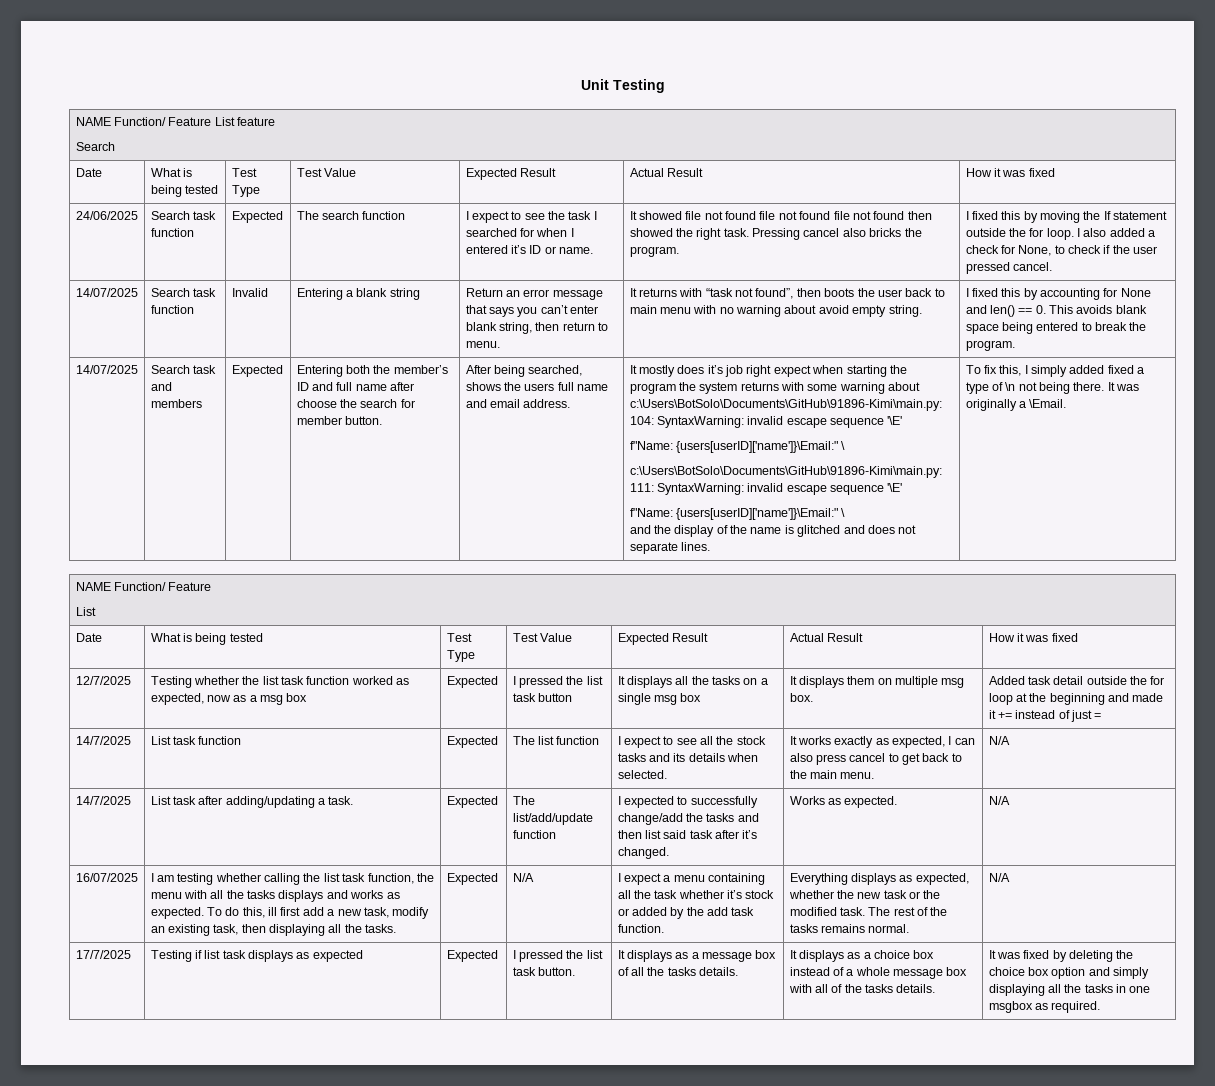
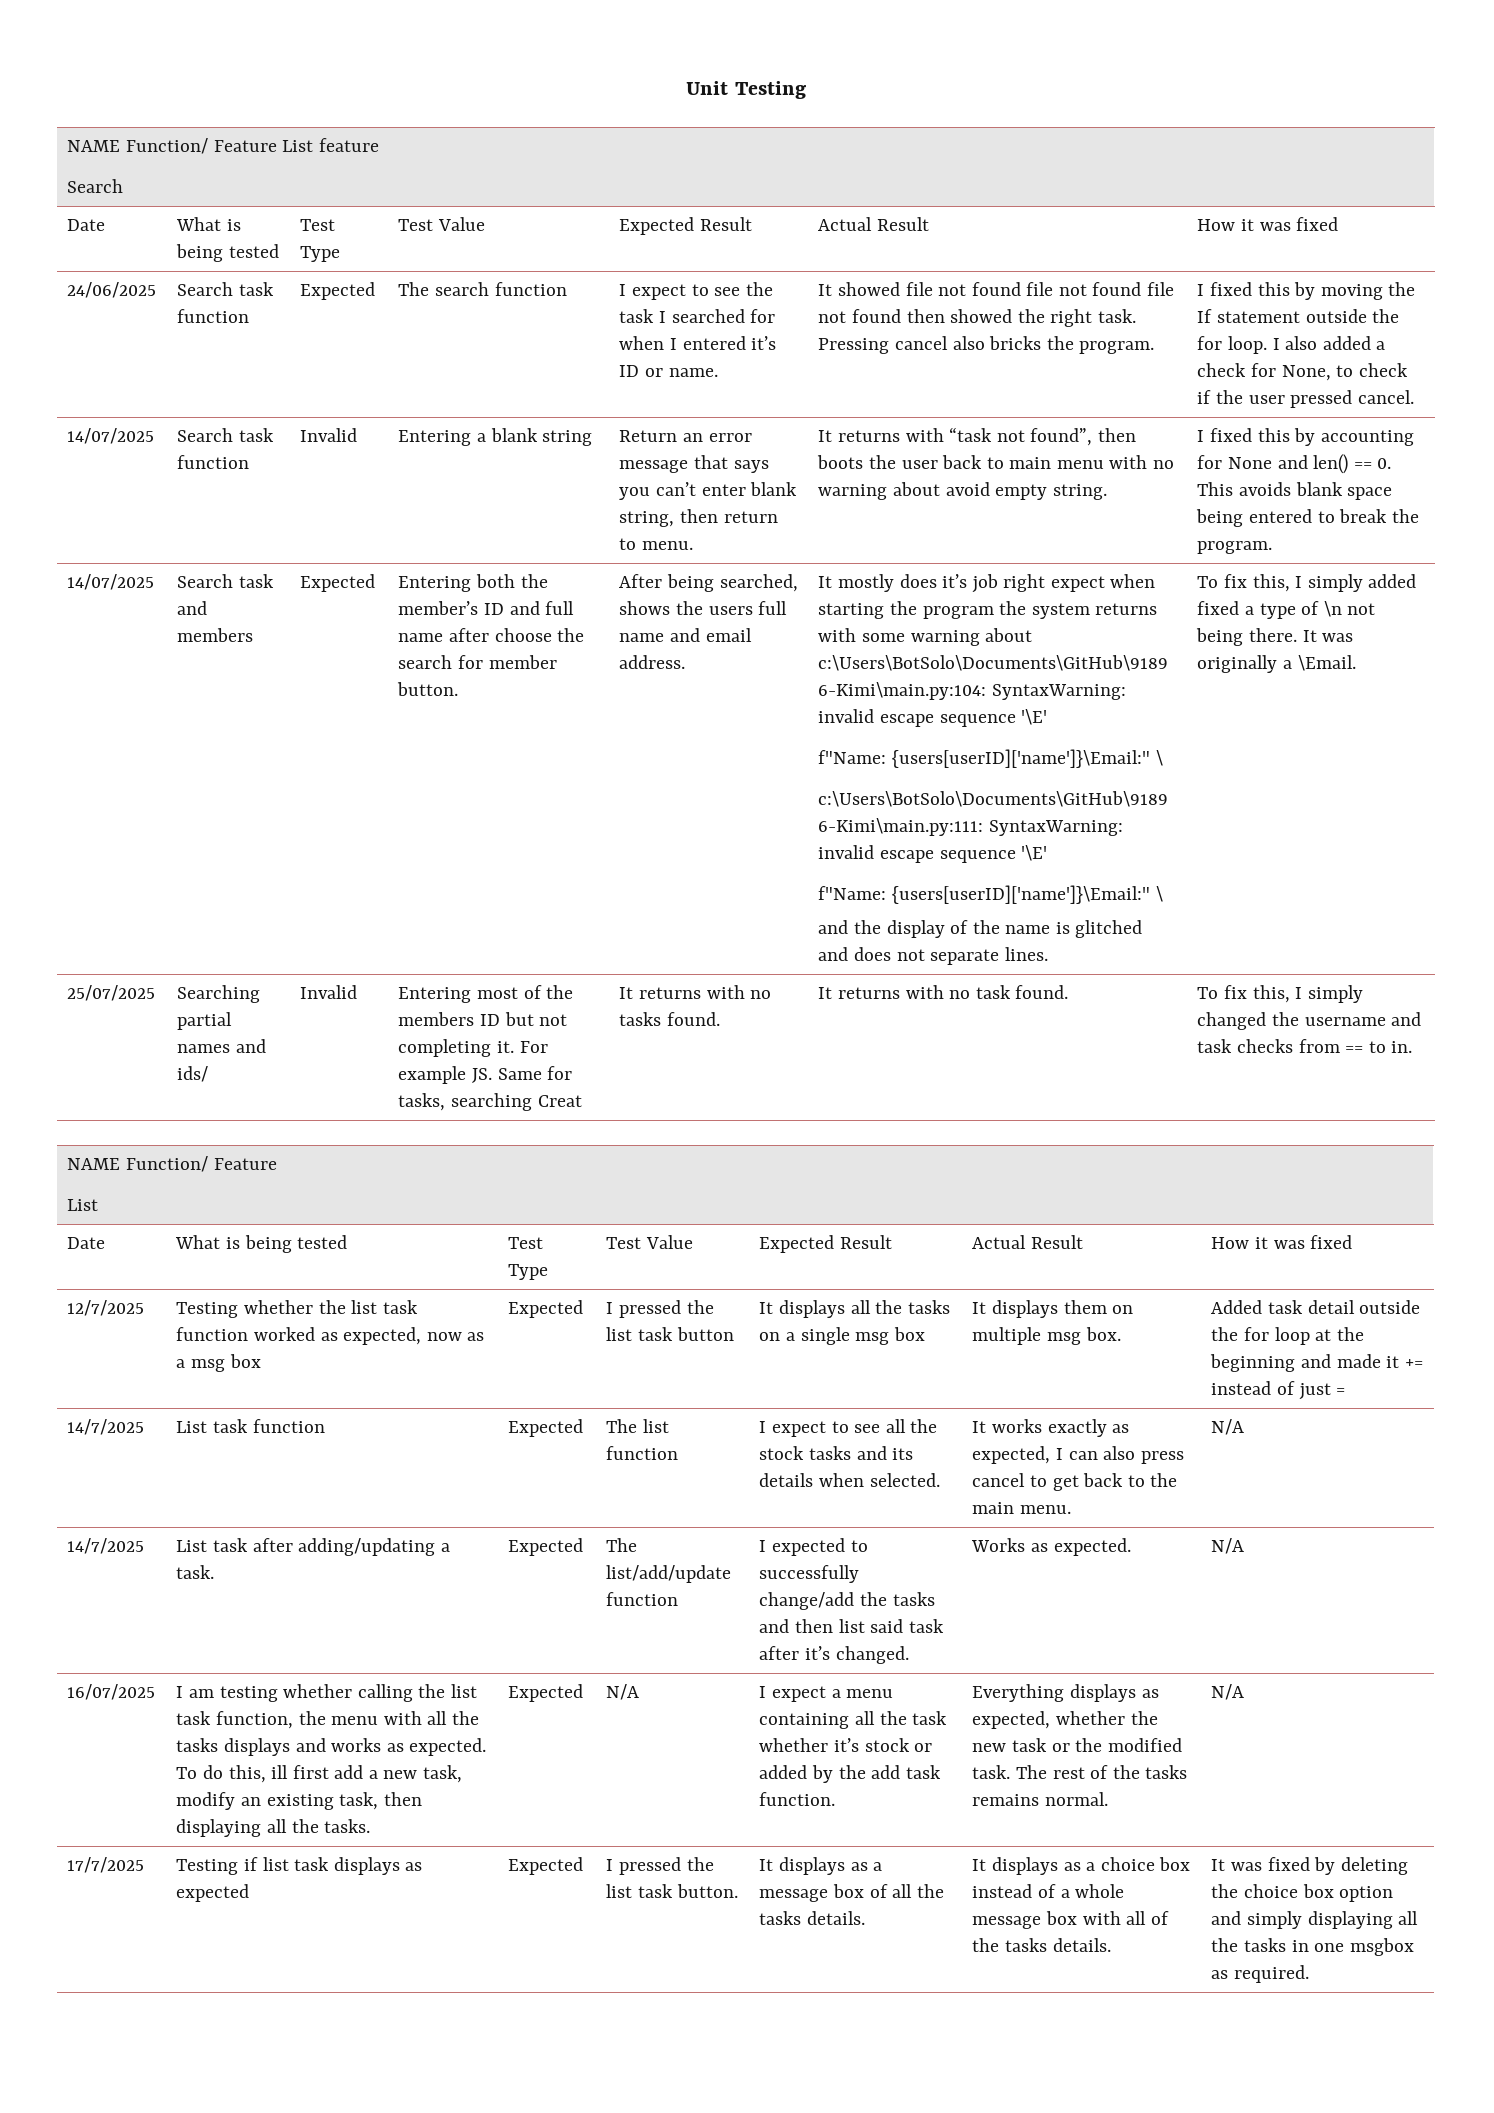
(1067, 403) none -> [67,985,156,1001] [177,985,261,1003] [177,1012,233,1030] [177,1039,266,1053] [177,1066,209,1082] [300,985,358,999] [398,985,574,1003] [398,1012,568,1026] [398,1039,548,1057] [398,1066,573,1084] [398,1093,582,1111] [619,985,772,999] [619,1012,720,1026] [818,985,1069,999] [1197,985,1363,1003] [1197,1012,1422,1030] [1197,1039,1413,1053] // 25/07/2025 | Searching partial names and ids/ | Invalid | Entering most of the members ID but not completing it. For example JS. Same for tasks, searching Creat | It returns with no tasks found. | It returns with no task found. | To fix this, I simply changed the username and task checks from == to in.

